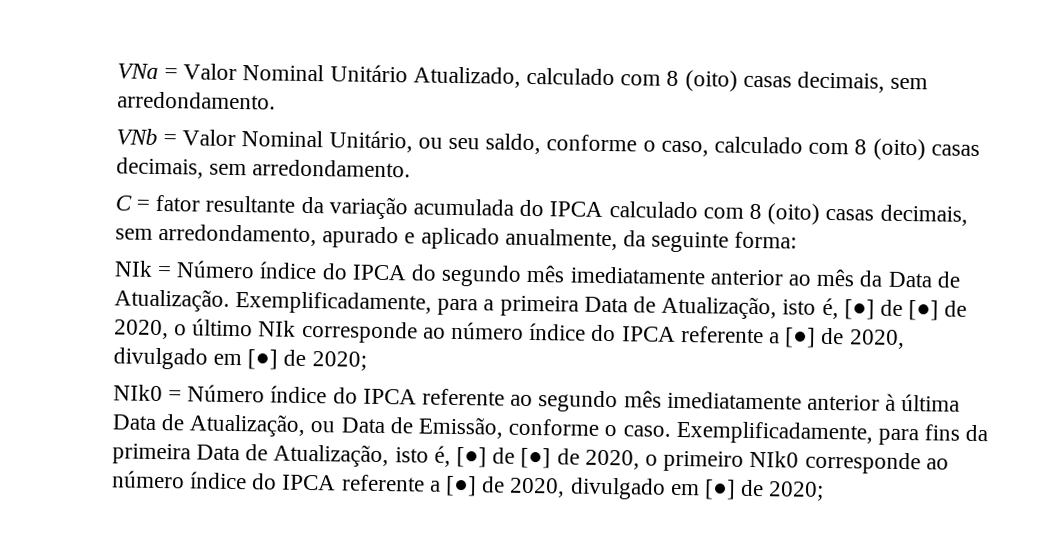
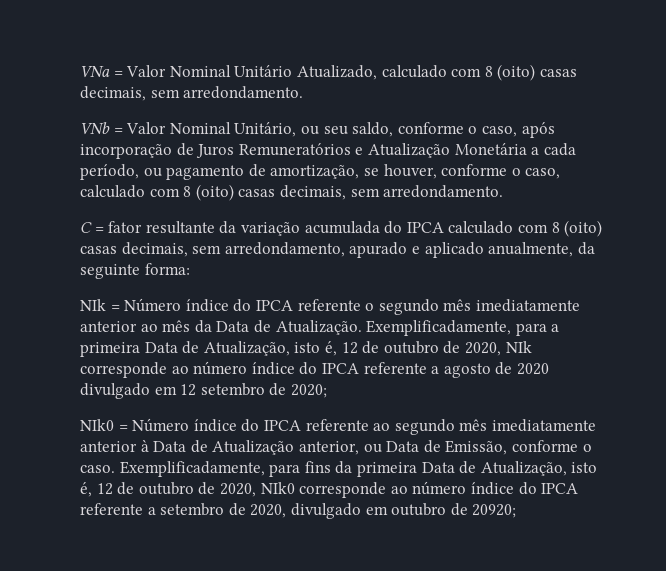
(709, 148) none -> [521,122,555,138] [80,143,576,159] [80,164,561,180] após incorporação de Juros Remuneratórios e Atualização Monetária a cada período, ou pagamento de amortização, se houver, conforme o caso,
[410,264,437,281] do -> [297,299,375,311] referente o
[843,299,968,321] [113,318,254,340] [●] de [●] de 2020, o último -> [341,341,502,356] 12 de outubro de 2020,
[784,327,905,350] [112,347,279,370] [●] de 2020, divulgado em [●] -> [443,362,550,378] [80,383,265,399] agosto de 2020 divulgado em 12 setembro
[901,393,961,412] [111,413,307,437] última Data de Atualização, -> [153,440,360,455] Data de Atualização anterior,
[455,446,745,472] [●] de [●] de 2020, o primeiro -> [96,482,257,497] 12 de outubro de 2020,
[444,475,825,501] [●] de 2020, divulgado em [●] de 2020; -> [160,503,517,519] setembro de 2020, divulgado em outubro de 20920;

